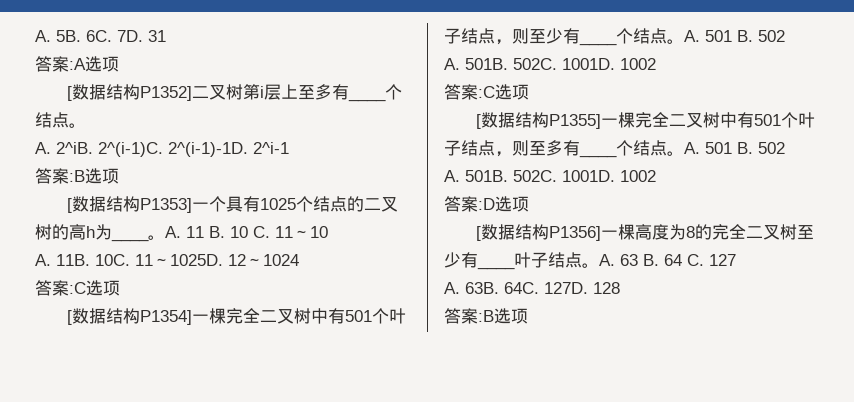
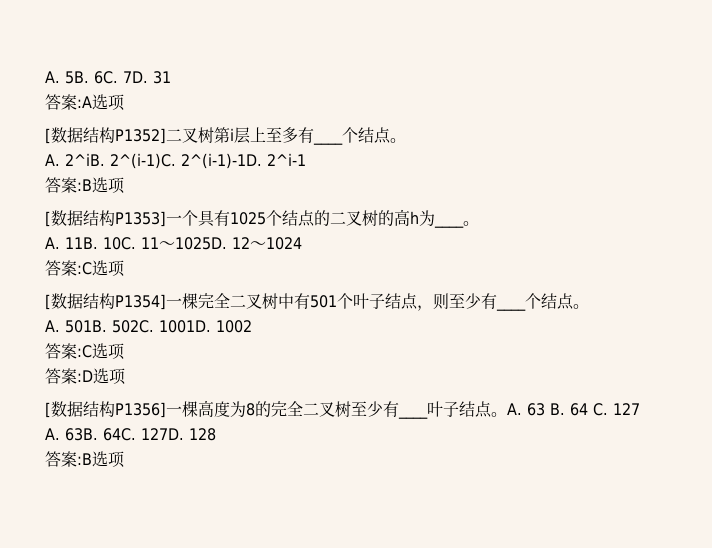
[165,226,328,238] A. 11 B. 10 C. 11～10 -> (479, 223) none
[684,30,785,42] A. 501 B. 502 -> (589, 306) none
[475,112,815,129] [444,140,785,158] [444,170,656,182] // [数据结构P1355]一棵完全二叉树中有501个叶子结点，则至多有____个结点。A. 501 B. 502 // A. 501B. 502C. 1001D. 1002 -> (125, 351) none

